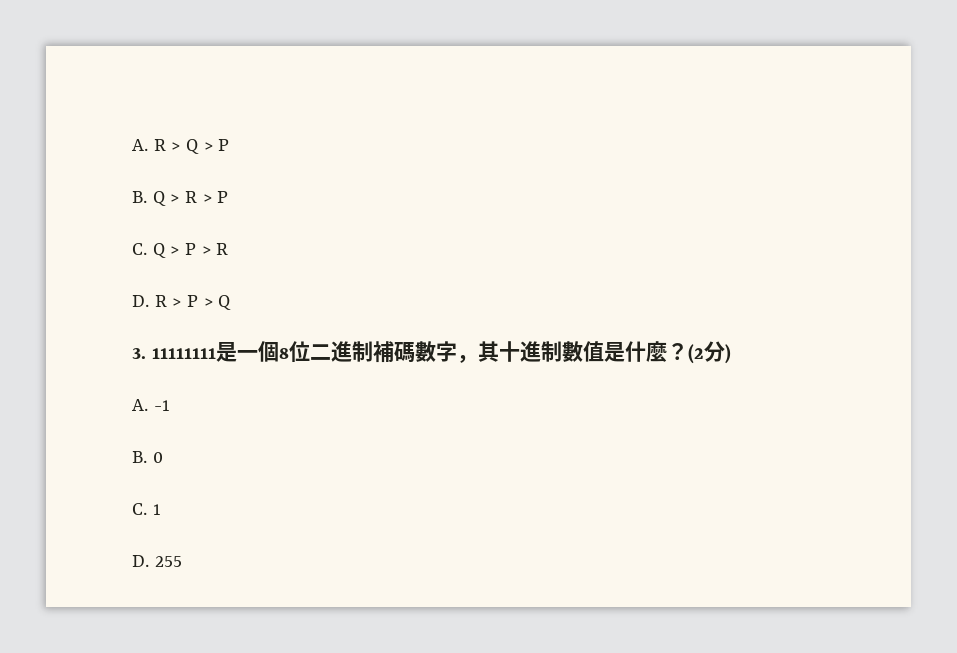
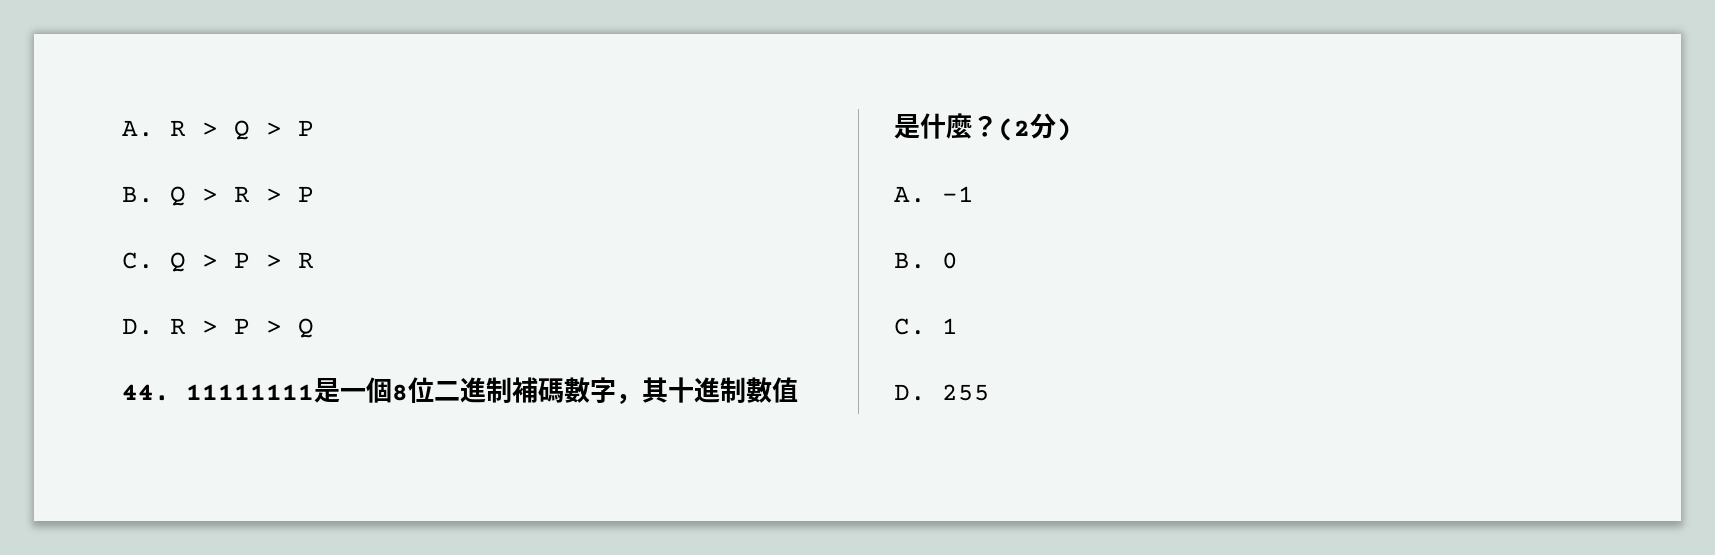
[132,348,146,359] 3. -> [122,384,170,401] 44.

